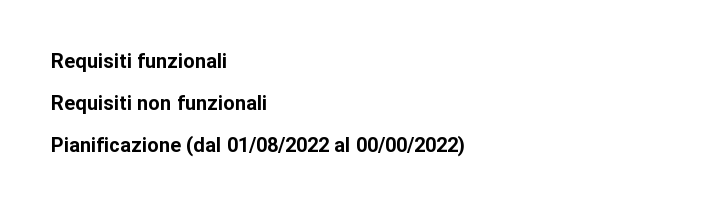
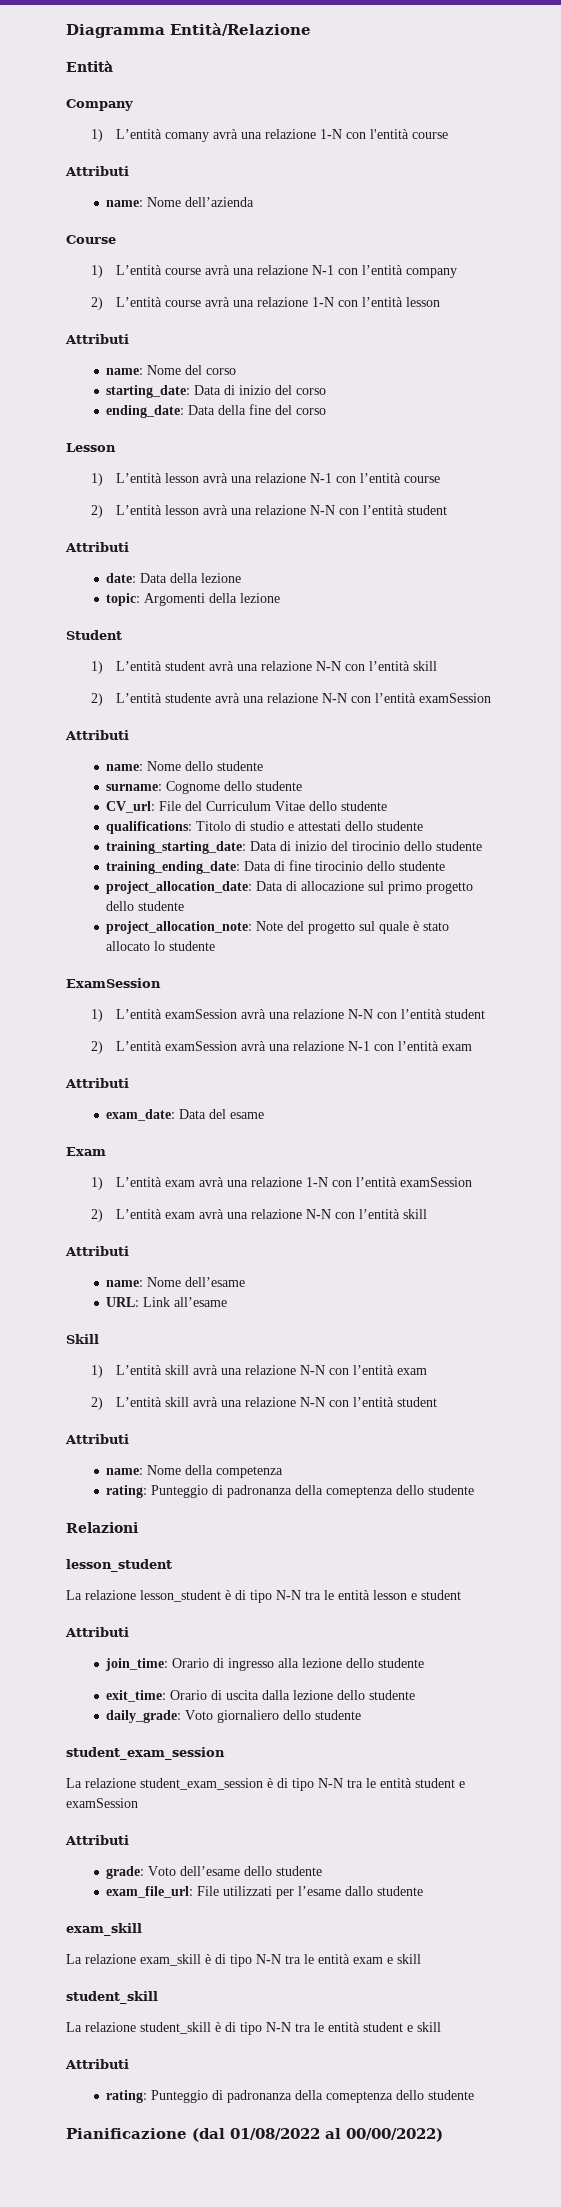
[51,53,228,72] [51,95,267,114] Requisiti funzionali // Requisiti non funzionali -> [66,23,311,38] [66,61,113,72] [66,99,133,111] [90,129,448,142] [65,166,129,176] [106,197,255,207] [66,235,116,244] [90,265,457,278] [90,297,440,310] [65,334,129,344] [106,365,237,375] [106,385,327,398] [106,404,327,418] [66,443,116,452] [90,473,440,486] [90,505,447,518] [65,542,129,552] [106,573,242,583] [106,593,281,606] [66,630,122,640] [90,661,437,674] [90,693,491,706] [65,730,129,740] [106,761,264,771] [106,781,303,794] [106,801,388,813] [106,821,424,834] [106,841,483,854] [106,860,446,874] [106,881,474,894] [106,901,185,911] [106,921,450,934] [106,941,216,951] [66,978,161,988] [90,1009,485,1022] [90,1041,472,1054] [65,1078,129,1088] [106,1109,265,1121] [66,1147,106,1156] [90,1177,472,1190] [90,1209,427,1222] [65,1246,129,1256] [106,1277,246,1287] [106,1297,228,1307] [66,1334,99,1344] [90,1365,427,1378] [90,1397,437,1410] [65,1434,129,1444] [106,1465,284,1478] [106,1485,475,1498] [66,1522,138,1533] [66,1559,172,1572] [66,1590,461,1603] [65,1627,129,1637] [105,1658,425,1671] [106,1690,416,1702] [106,1710,362,1723] [66,1747,225,1760] [66,1778,465,1791] [66,1798,138,1808] [65,1835,129,1845] [106,1866,323,1879] [106,1886,424,1899] [66,1923,142,1936] [66,1954,421,1967] [66,1991,158,2004] [66,2022,441,2035] [65,2059,129,2069] [106,2090,475,2103] Diagramma Entità/Relazione // Entità // Company // 1) L’entità comany avrà una relazione 1-N con l'entità course // Attributi // name: Nome dell’azienda // Course // 1) L’entità course avrà una relazione N-1 con l’entità company // 2) L’entità course avrà una relazione 1-N con l’entità lesson // Attributi // name: Nome del corso // starting_date: Data di inizio del corso // ending_date: Data della fine del corso // Lesson // 1) L’entità lesson avrà una relazione N-1 con l’entità course // 2) L’entità lesson avrà una relazione N-N con l’entità student // Attributi // date: Data della lezione // topic: Argomenti della lezione // Student // 1) L’entità student avrà una relazione N-N con l’entità skill // 2) L’entità studente avrà una relazione N-N con l’entità examSession // Attributi // name: Nome dello studente // surname: Cognome dello studente // CV_url: File del Curriculum Vitae dello studente // qualifications: Titolo di studio e attestati dello studente // training_starting_date: Data di inizio del tirocinio dello studente // training_ending_date: Data di fine tirocinio dello studente // project_allocation_date: Data di allocazione sul primo progetto dello studente // project_allocation_note: Note del progetto sul quale è stato allocato lo studente // ExamSession // 1) L’entità examSession avrà una relazione N-N con l’entità student // 2) L’entità examSession avrà una relazione N-1 con l’entità exam // Attributi // exam_date: Data del esame // Exam // 1) L’entità exam avrà una relazione 1-N con l’entità examSession // 2) L’entità exam avrà una relazione N-N con l’entità skill // Attributi // name: Nome dell’esame // URL: Link all’esame // Skill // 1) L’entità skill avrà una relazione N-N con l’entità exam // 2) L’entità skill avrà una relazione N-N con l’entità student // Attributi // name: Nome della competenza // rating: Punteggio di padronanza della comeptenza dello studente // Relazioni // lesson_student // La relazione lesson_student è di tipo N-N tra le entità lesson e student // Attributi // join_time: Orario di ingresso alla lezione dello studente // exit_time: Orario di uscita dalla lezione dello studente // daily_grade: Voto giornaliero dello studente // student_exam_session // La relazione student_exam_session è di tipo N-N tra le entità student e examSession // Attributi // grade: Voto dell’esame dello studente // exam_file_url: File utilizzati per l’esame dallo studente // exam_skill // La relazione exam_skill è di tipo N-N tra le entità exam e skill // student_skill // La relazione student_skill è di tipo N-N tra le entità student e skill // Attributi // rating: Punteggio di padronanza della comeptenza dello studente

